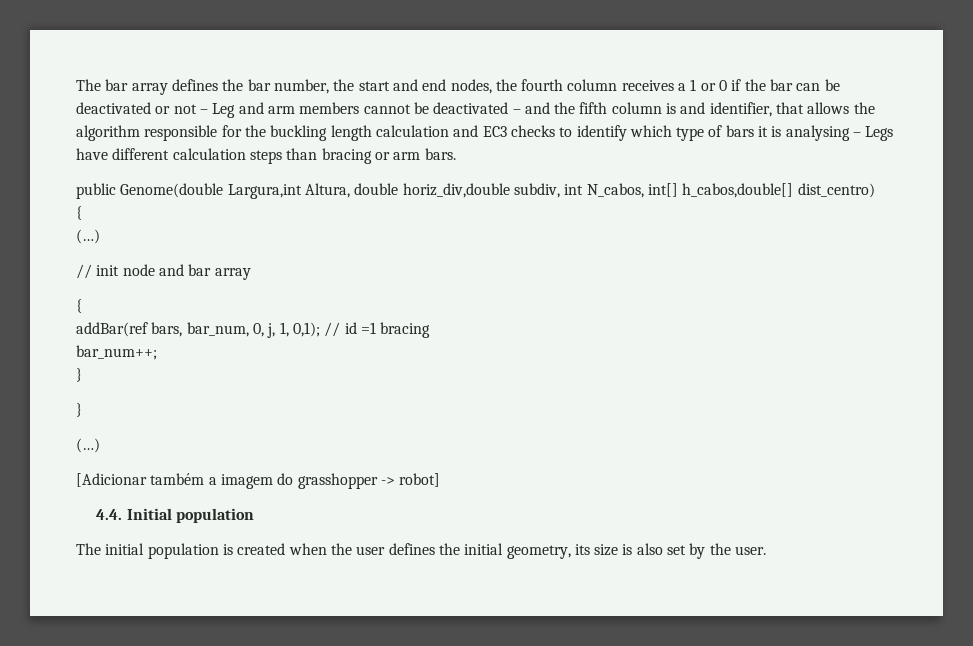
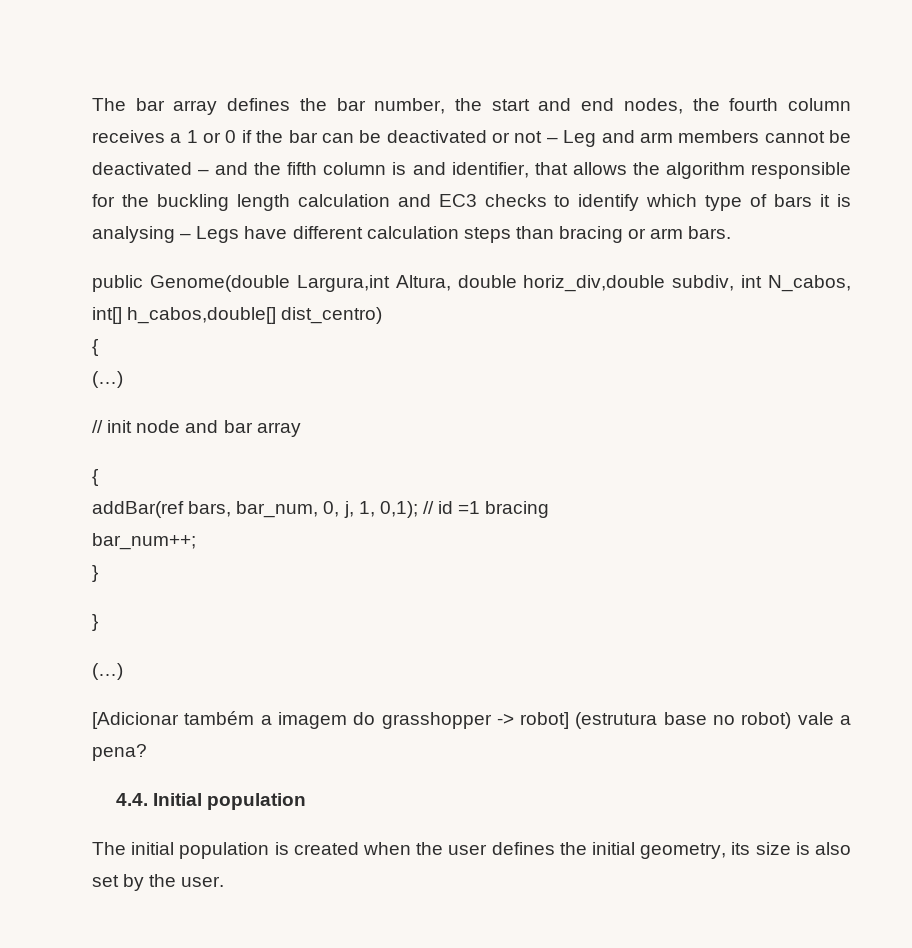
(441, 480) none -> [575,712,851,729] [92,744,147,761] (estrutura base no robot) vale a pena?

